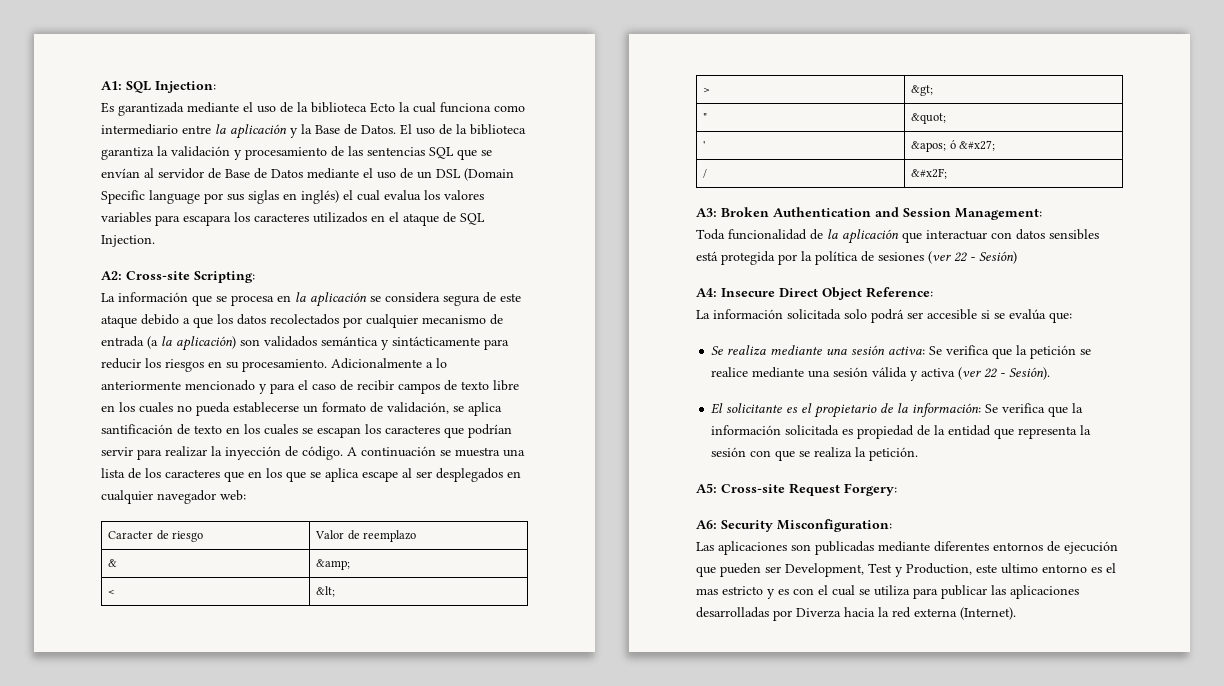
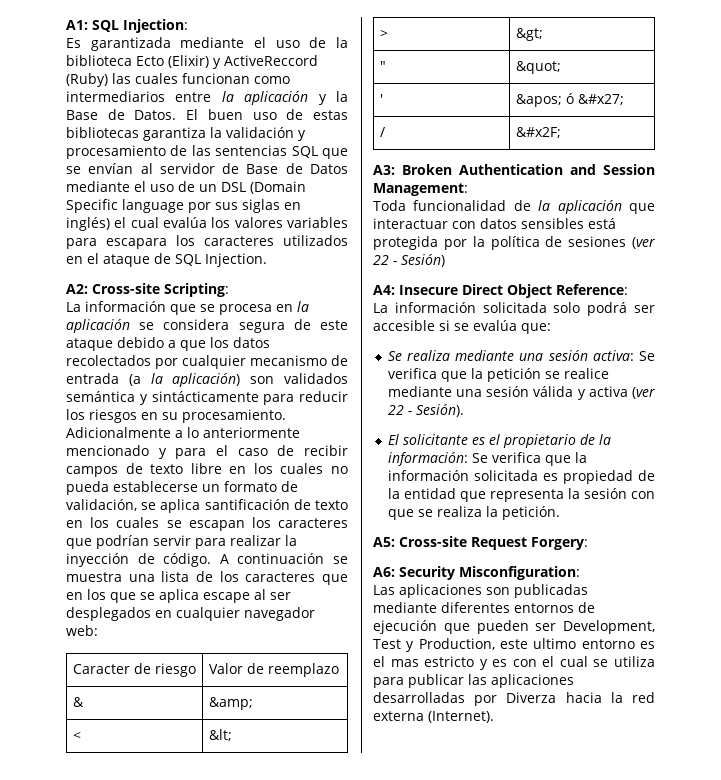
[399,102,525,113] [101,124,178,135] la cual funciona como intermediario -> [168,55,318,69] [66,73,290,87] [66,91,165,102] (Elixir) y ActiveReccord (Ruby) las cuales funcionan como intermediarios
[416,124,526,135] uso de la biblioteca -> [207,109,348,120] [66,127,139,138] buen uso de estas bibliotecas
[384,190,421,201] evalua -> [163,217,207,228] evalúa

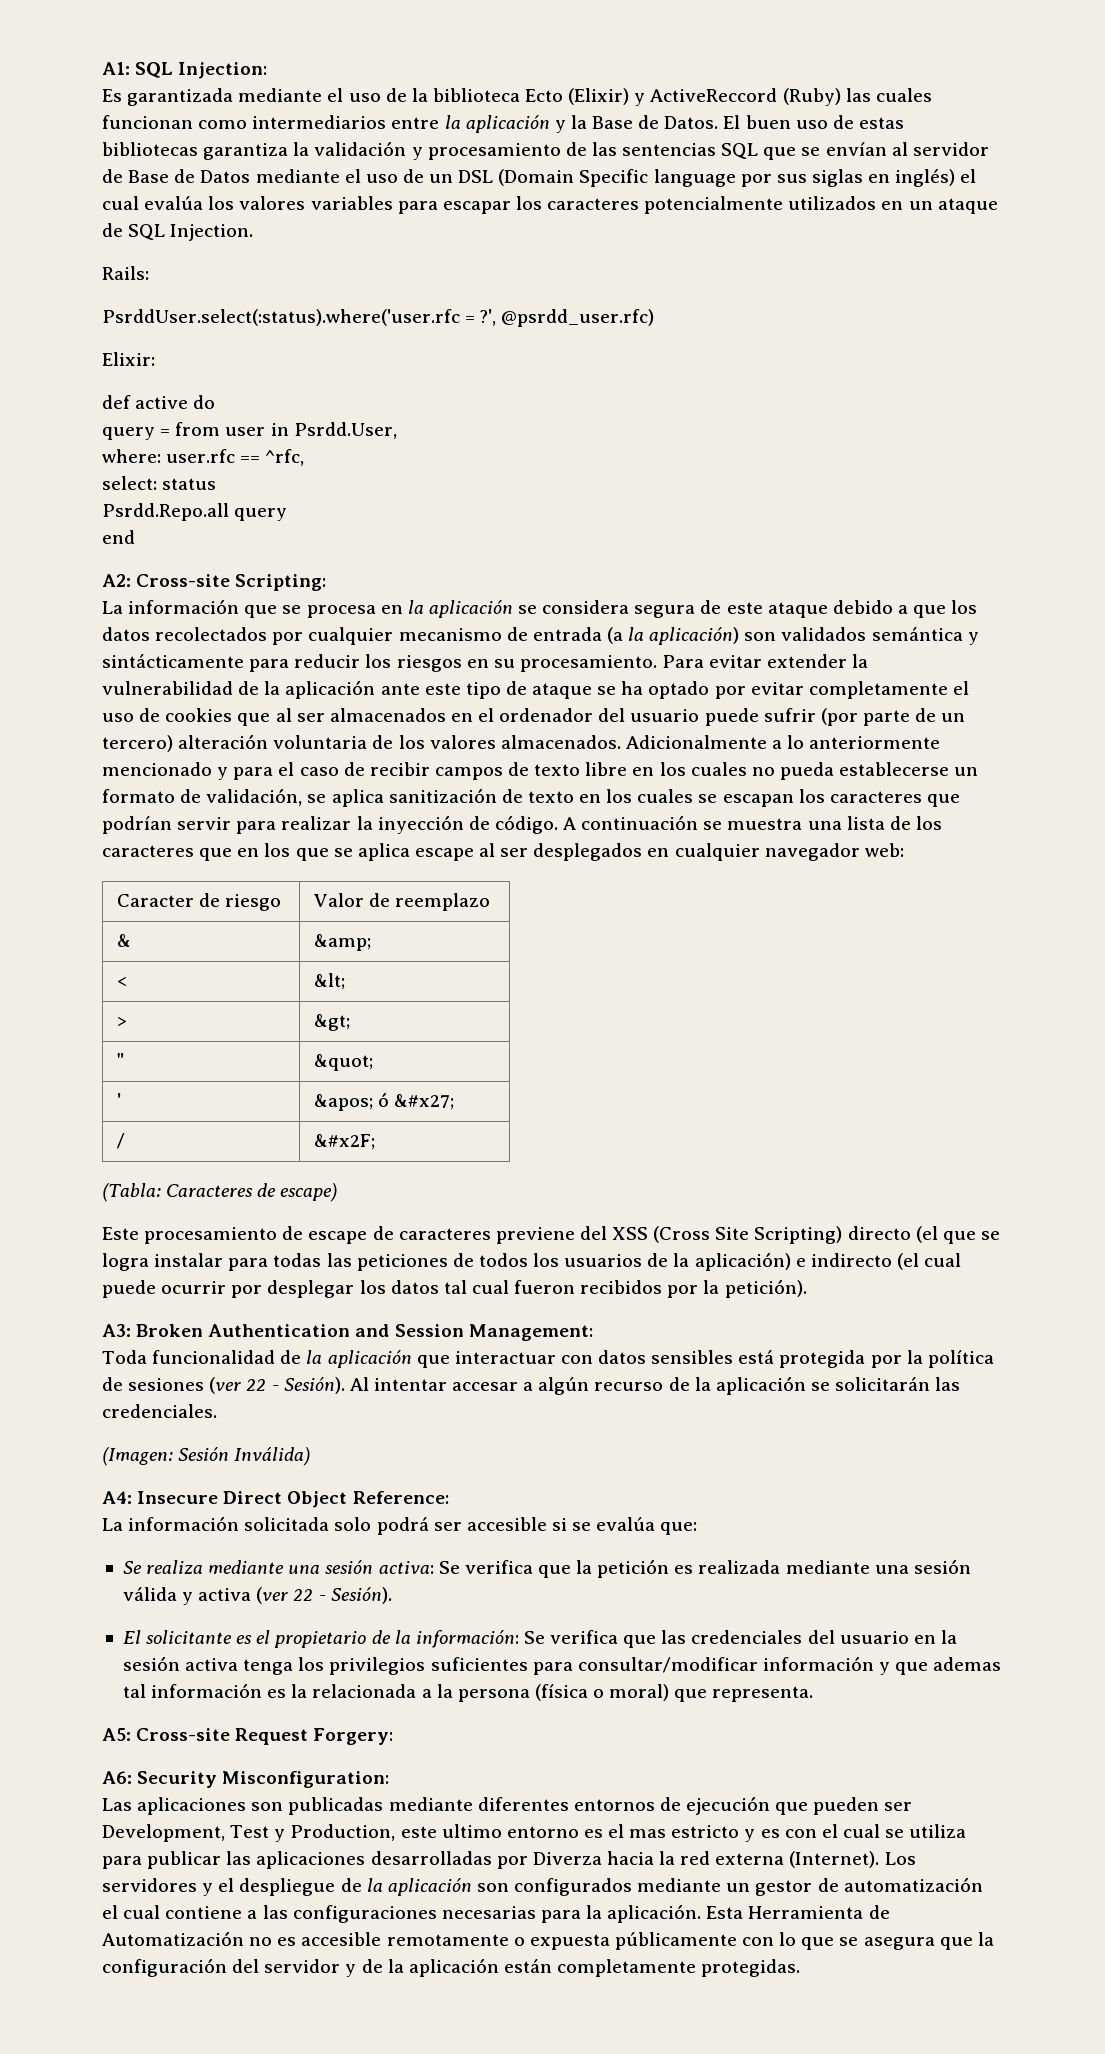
[106,235,274,249] escapara los caracteres -> [442,196,784,214] escapar los caracteres potencialmente
[87,253,99,264] el -> [908,201,933,210] un
(267, 260) none -> [102,266,149,280] [102,309,655,327] [102,352,155,366] [102,395,216,409] [102,422,397,440] [102,449,305,466] [102,476,217,490] [102,503,288,521] [102,530,135,544] // Rails: // PsrddUser.select(:status).where('user.rfc = ?', @psrdd_user.rfc) // Elixir: // def active do // query = from user in Psrdd.User, // where: user.rfc == ^rfc, // select: status // Psrdd.Repo.all query // end
(286, 416) none -> [662,654,869,668] [102,680,969,699] [102,708,966,726] [102,734,621,752] Para evitar extender la vulnerabilidad de la aplicación ante este tipo de ataque se ha optado por evitar completamente el uso de cookies que al ser almacenados en el ordenador del usuario puede sufrir (por parte de un tercero) alteración voluntaria de los valores almacenados.
[204,499,290,510] santificación -> [388,788,497,803] sanitización
(561, 132) none -> [102,1183,338,1202] [102,1226,1000,1244] [102,1252,962,1271] [102,1279,807,1298] // (Tabla: Caracteres de escape) // Este procesamiento de escape de caracteres previene del XSS (Cross Site Scripting) directo (el que se logra instalar para todas las peticiones de todos los usuarios de la aplicación) e indirecto (el cual puede ocurrir por desplegar los datos tal cual fueron recibidos por la petición).
[401,254,445,267] Sesión) -> [283,1376,961,1395] [102,1404,217,1418] [102,1447,311,1466] Sesión). Al intentar accesar a algún recurso de la aplicación se solicitarán las credenciales. // (Imagen: Sesión Inválida)
[544,368,609,379] se realice -> [674,1560,781,1574] es realizada
[574,452,587,463] [387,470,655,484] [387,488,655,502] [387,506,560,520] la información solicitada es propiedad de la entidad que representa la sesión con que se realiza la petición. -> [661,1630,957,1644] [122,1656,1002,1675] [122,1683,814,1702] las credenciales del usuario en la sesión activa tenga los privilegios suficientes para consultar/modificar información y que ademas tal información es la relacionada a la persona (física o moral) que representa.
(494, 717) none -> [884,1852,916,1865] [102,1877,983,1896] [102,1904,890,1923] [102,1931,994,1950] [102,1958,801,1977] Los servidores y el despliegue de la aplicación son configurados mediante un gestor de automatización el cual contiene a las configuraciones necesarias para la aplicación. Esta Herramienta de Automatización no es accesible remotamente o expuesta públicamente con lo que se asegura que la configuración del servidor y de la aplicación están completamente protegidas.

